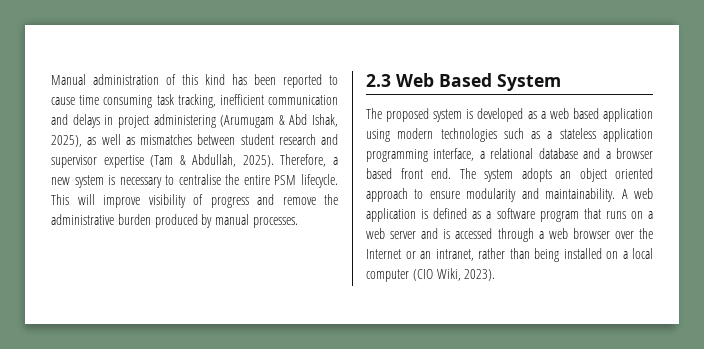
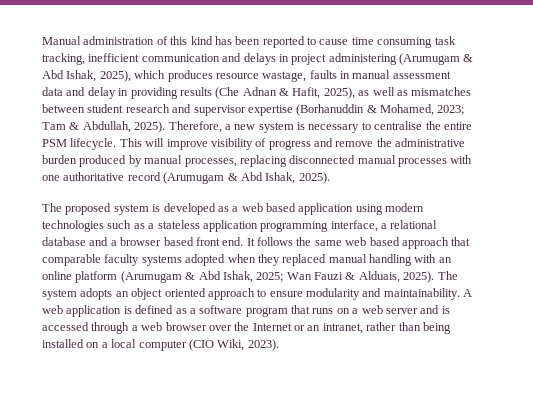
(82, 141) none -> [134,70,451,82] [42,87,355,99] which produces resource wastage, faults in manual assessment data and delay in providing results (Che Adnan & Hafit, 2025),
[150,155,174,167] (Tam -> [296,104,465,116] [42,122,66,130] (Borhanuddin & Mohamed, 2023; Tam
[252,217,298,228] [366,73,561,91] processes. // 2.3 Web Based System -> [184,155,473,167] [42,172,330,184] processes, replacing disconnected manual processes with one authoritative record (Arumugam & Abd Ishak, 2025).
(451, 173) none -> [246,237,471,249] [42,254,452,266] [42,271,435,283] It follows the same web based approach that comparable faculty systems adopted when they replaced manual handling with an online platform (Arumugam & Abd Ishak, 2025; Wan Fauzi & Alduais, 2025).

